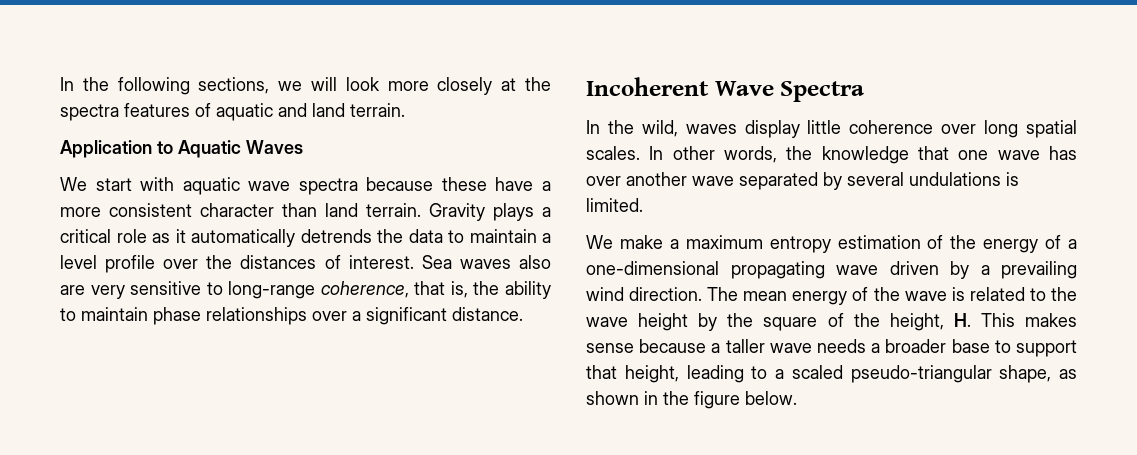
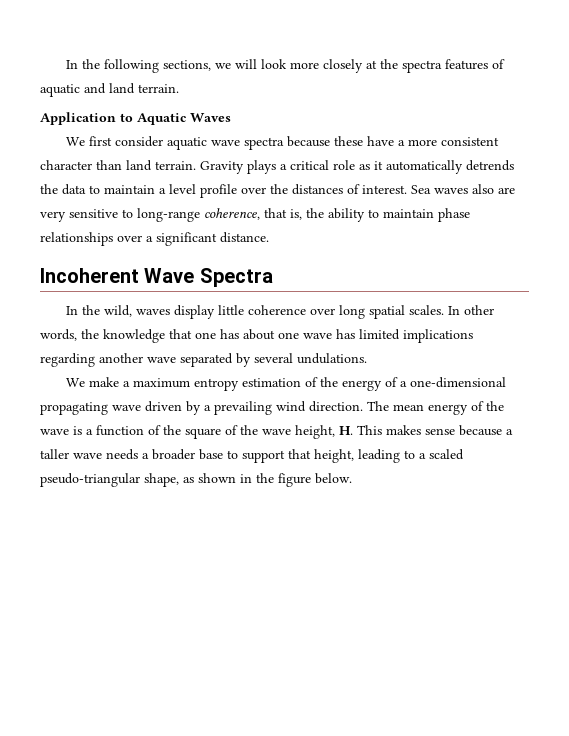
[95,177,175,191] start with -> [88,136,163,147] first consider
[997,146,1077,160] [586,176,621,186] wave has over -> [220,329,473,343] [40,353,95,367] has about one wave has limited implications regarding
[909,172,1019,186] [586,198,643,212] undulations is limited. -> [297,353,367,364] undulations.
[969,287,1077,301] [586,313,718,331] related to the wave height by -> [86,425,161,436] a function of
(880, 320) none -> [262,429,291,435] wave

